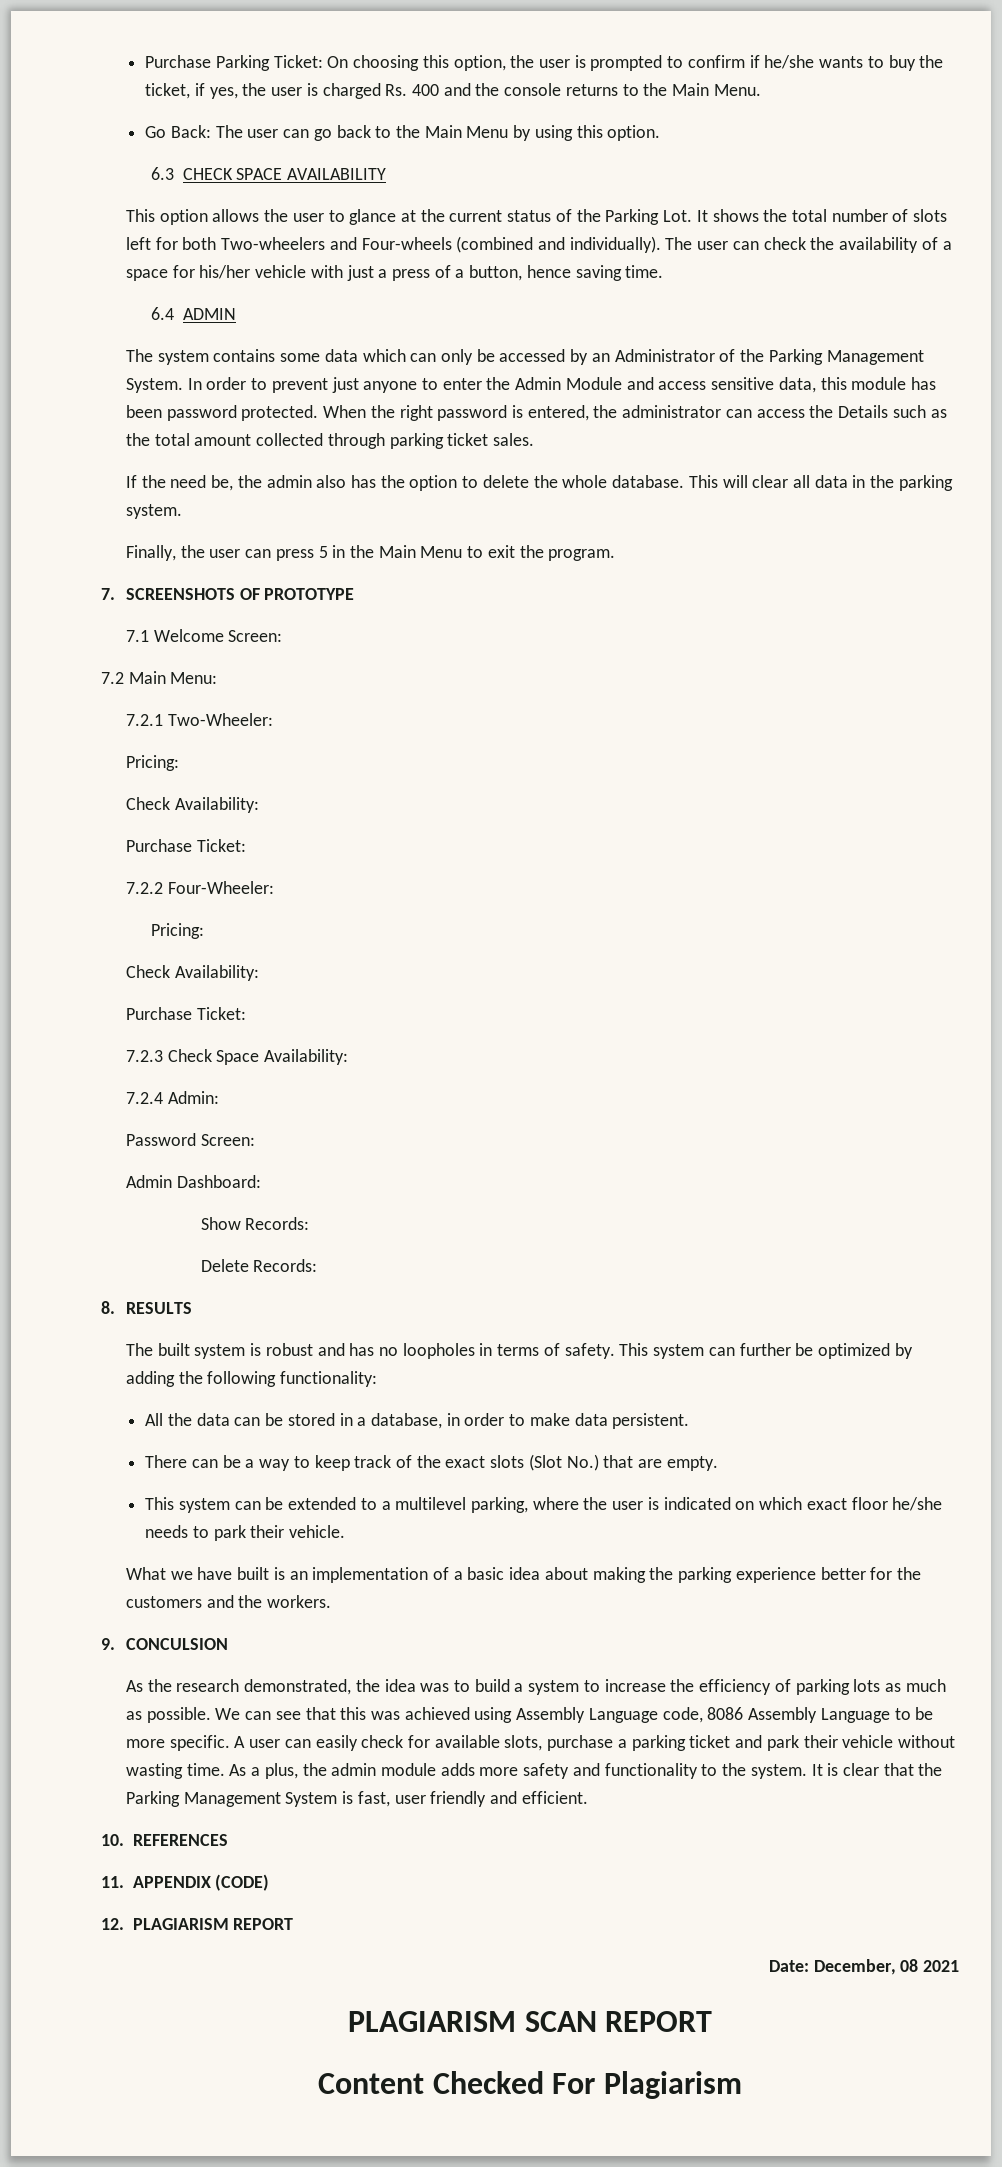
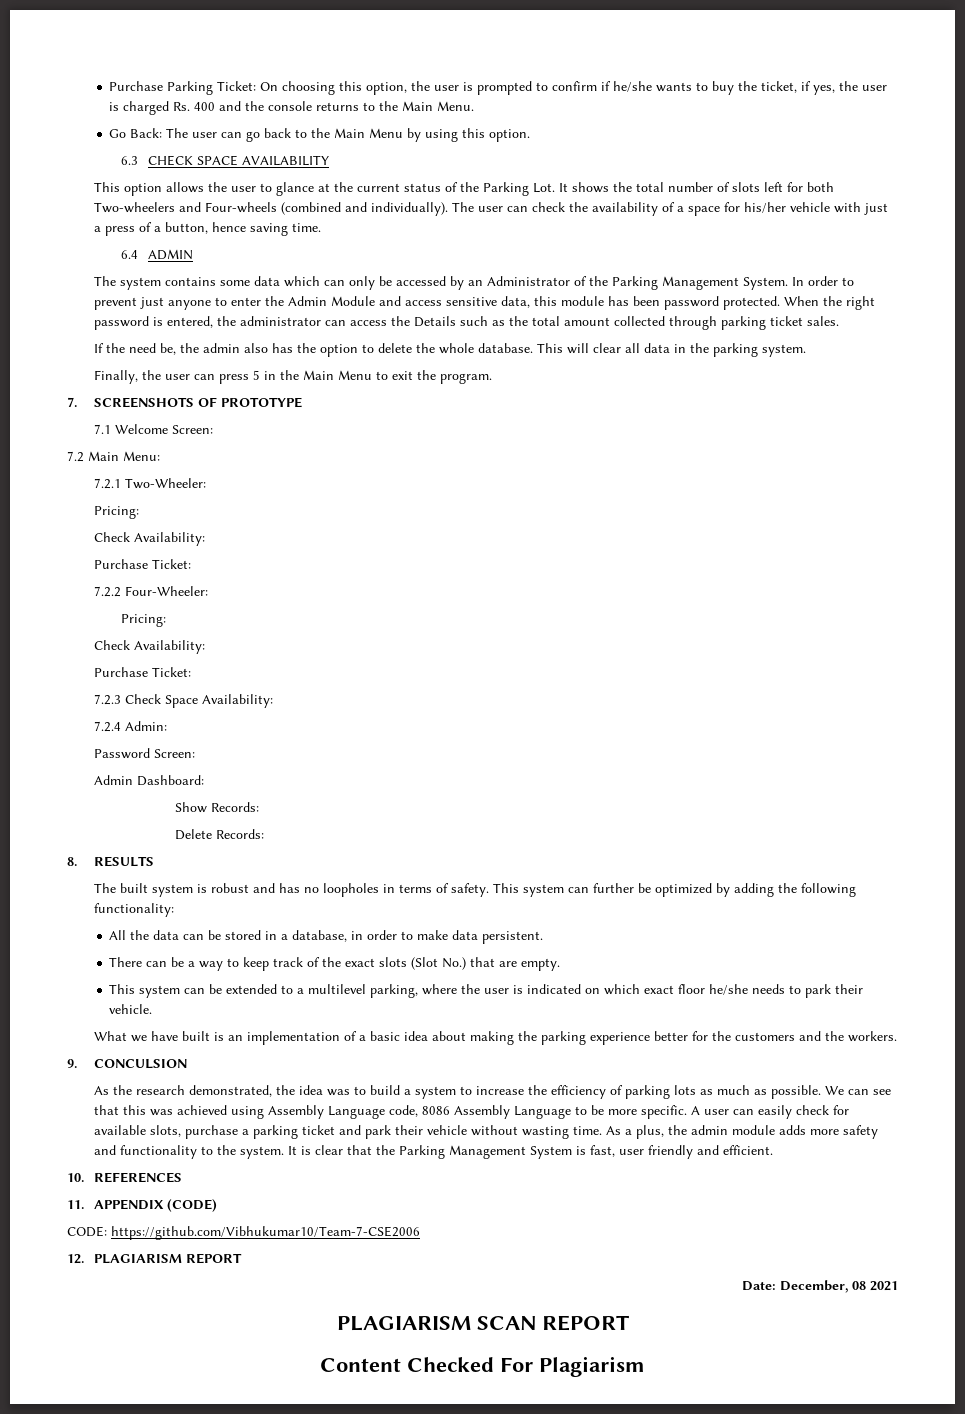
(270, 1882) none -> [67,1226,420,1240] // CODE: https://github.com/Vibhukumar10/Team-7-CSE2006

